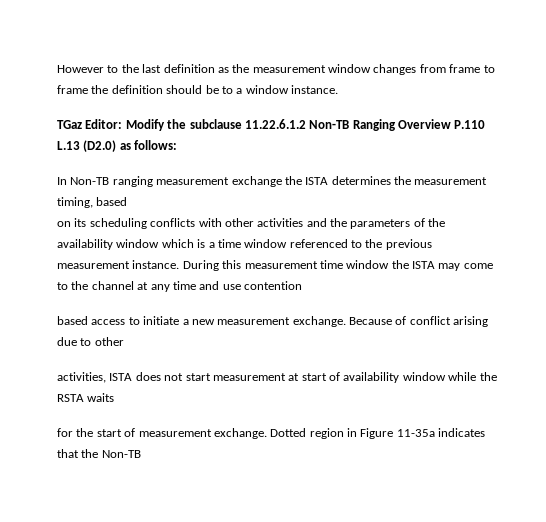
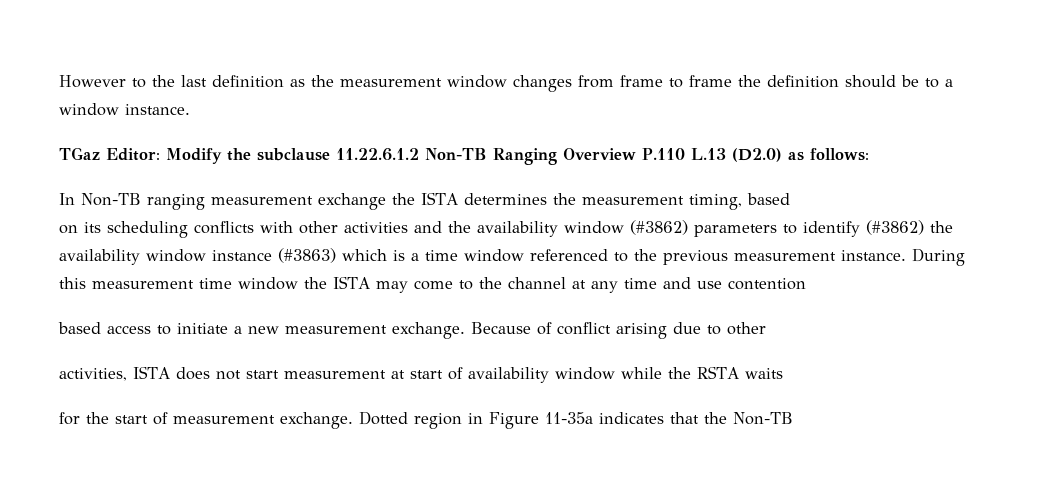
[350,218,446,229] [57,239,160,250] parameters of the availability window -> [477,220,953,237] [59,248,336,265] availability window (#3862) parameters to identify (#3862) the availability window instance (#3863)

